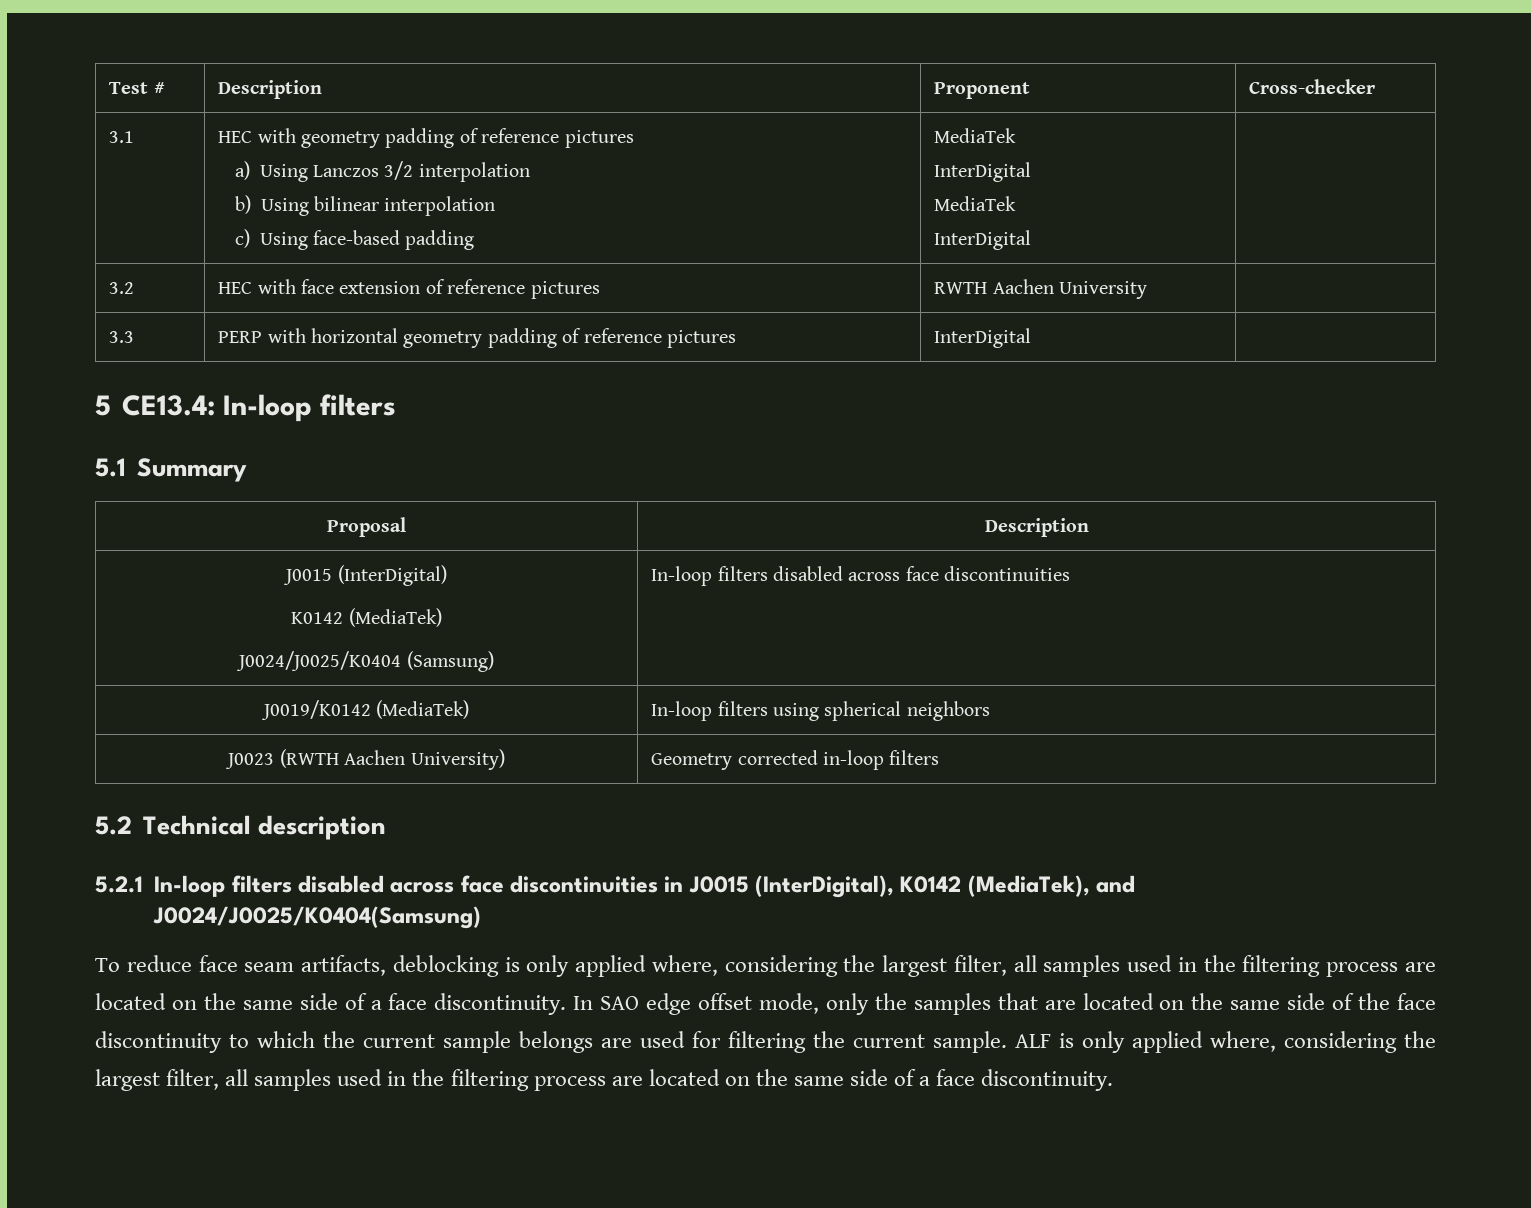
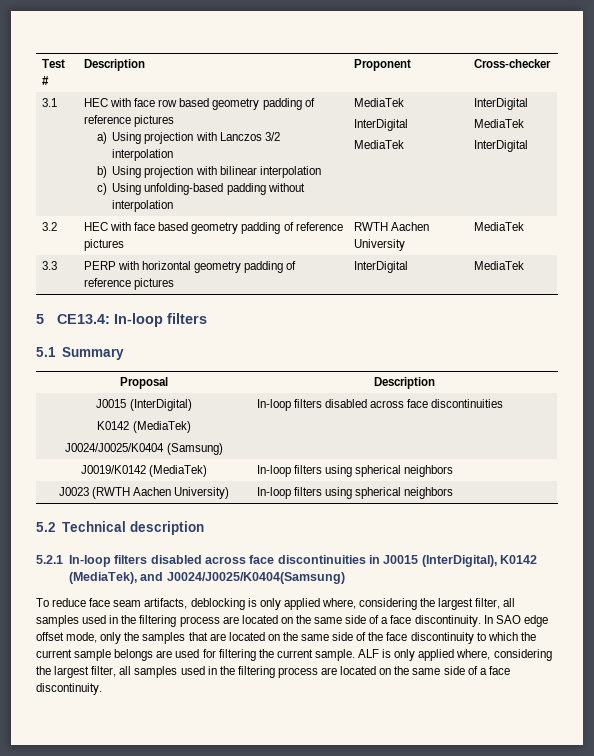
(296, 135) none -> [134,98,210,107] face row based
(308, 173) none -> [144,132,217,144] projection with
(309, 207) none -> [144,166,217,178] projection with
[313,230,475,250] [934,128,1017,143] [934,162,1032,182] [934,196,1017,211] [934,230,1032,250] face-based padding | MediaTek // InterDigital // MediaTek // InterDigital | -> [144,183,305,195] [112,200,174,212] [353,98,404,107] [353,119,408,131] [353,140,404,149] [473,98,528,110] [473,119,524,128] [473,140,528,152] unfolding-based padding without interpolation | MediaTek // InterDigital // MediaTek | InterDigital // MediaTek // InterDigital
[339,281,421,294] extension -> [158,222,281,234] based geometry padding
(1148, 290) none -> [473,222,524,231] MediaTek
(1032, 338) none -> [473,261,524,270] MediaTek
[651,750,940,770] Geometry corrected in-loop filters -> [256,487,454,499] In-loop filters using spherical neighbors

